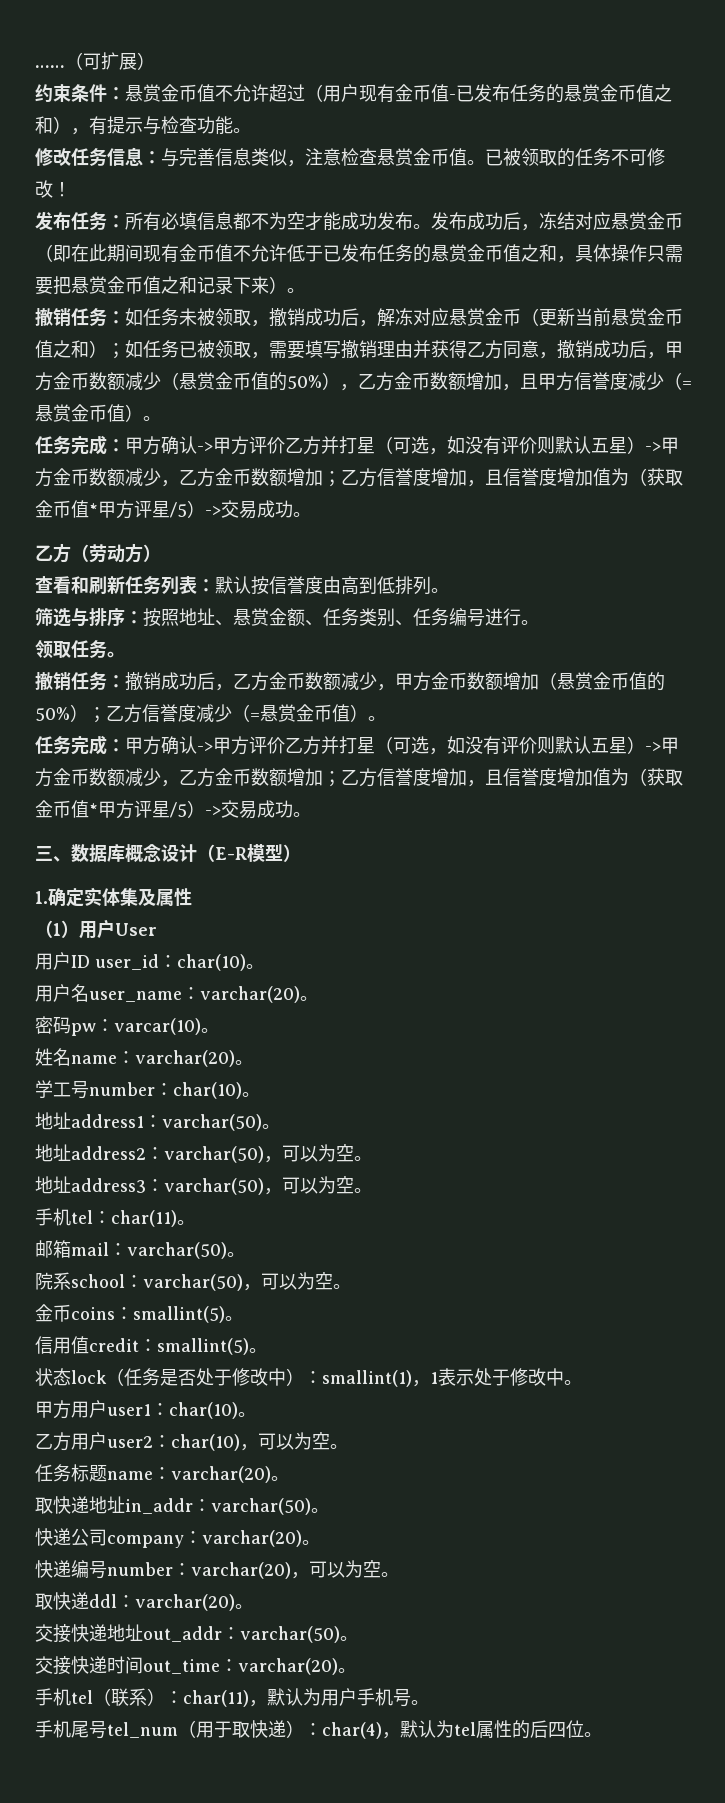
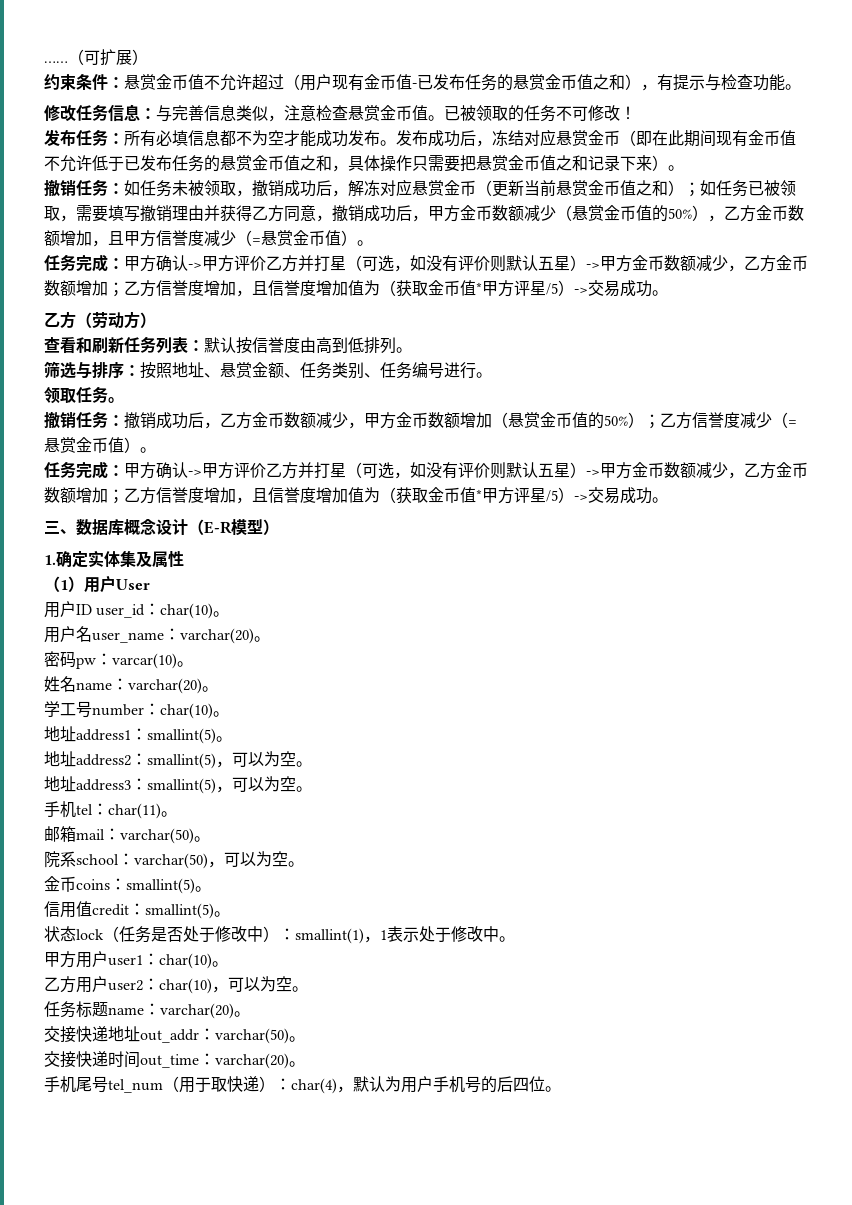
[162,1114,262,1131] varchar(50) -> [147,728,216,744] smallint(5)
[164,1146,264,1163] varchar(50) -> [147,753,216,769] smallint(5)
[164,1178,264,1195] varchar(50) -> [147,778,216,794] smallint(5)
[35,1496,329,1515] [35,1528,320,1548] [35,1560,399,1579] [35,1592,253,1611] // 取快递地址in_addr：varchar(50)。 // 快递公司company：varchar(20)。 // 快递编号number：varchar(20)，可以为空。 // 取快递ddl：varchar(20)。 -> (250, 1014) none
[35,1688,429,1707] // 手机tel（联系）：char(11)，默认为用户手机号。 -> (305, 1064) none
[454,1720,512,1738] tel属性 -> [401,1076,481,1093] 用户手机号

